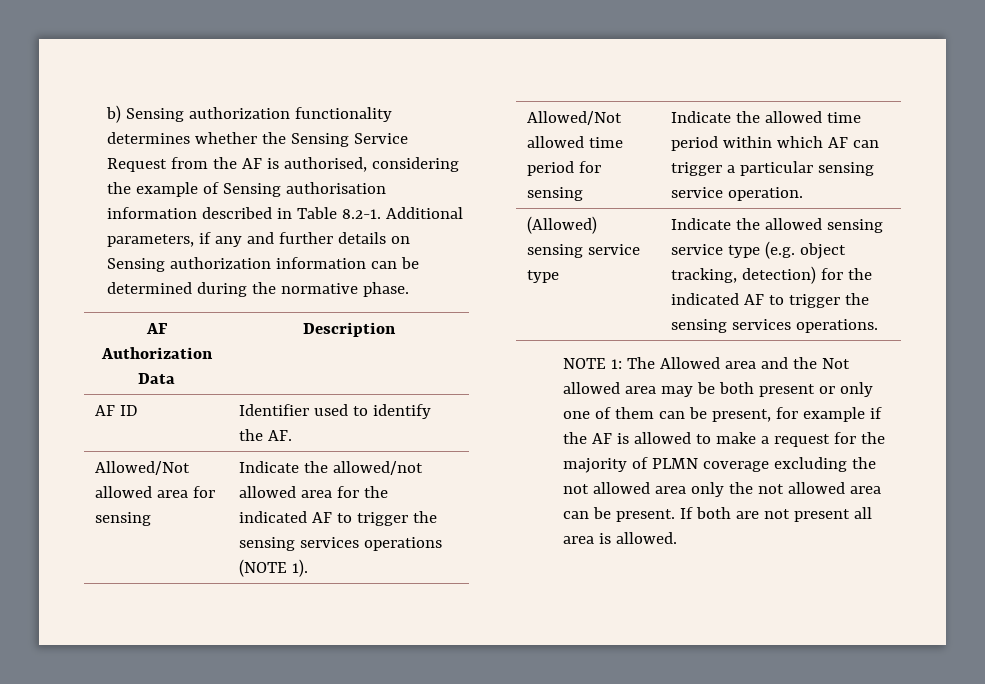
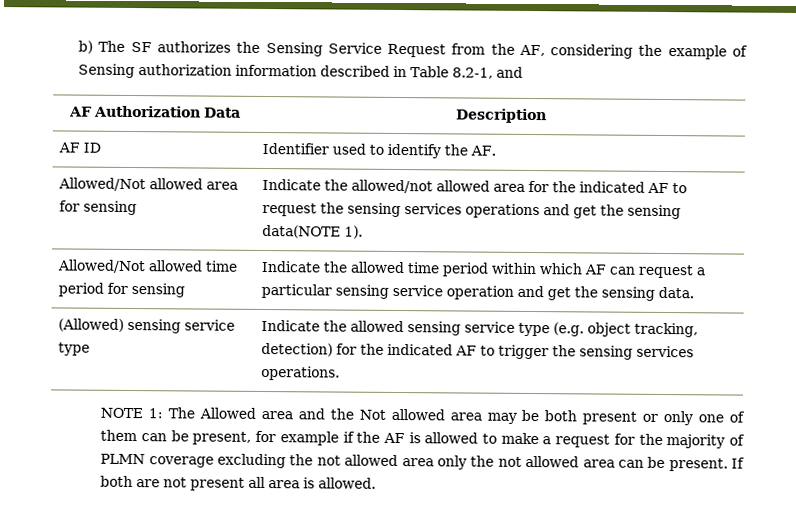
[126,107,393,122] [107,132,258,144] Sensing authorization functionality determines whether -> [98,40,231,53] The SF authorizes
[242,157,368,172] AF is authorised, -> [518,44,545,57] AF,
[286,182,387,194] authorisation -> [138,64,233,76] authorization
[342,207,464,219] [107,232,411,247] [107,257,420,272] [107,282,410,297] 8.2-1. Additional parameters, if any and further details on Sensing authorization information can be determined during the normative phase. -> [452,66,524,79] 8.2-1, and
[356,512,408,526] trigger -> [262,202,318,217] request
[238,559,287,577] (NOTE -> [543,204,682,220] [262,224,342,239] and get the sensing data(NOTE
[670,162,722,176] trigger -> [638,264,694,279] request
[727,187,803,201] operation. -> [446,285,695,301] operation and get the sensing data.

